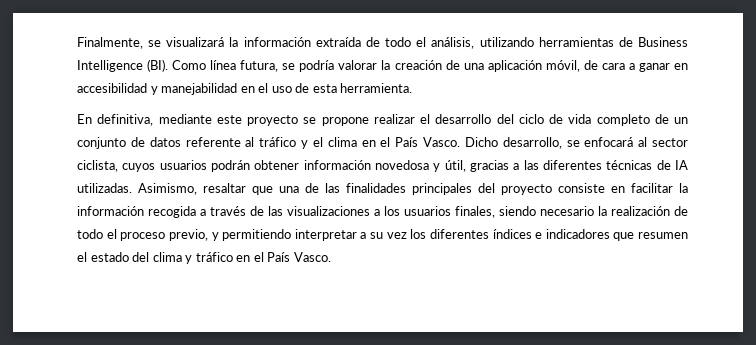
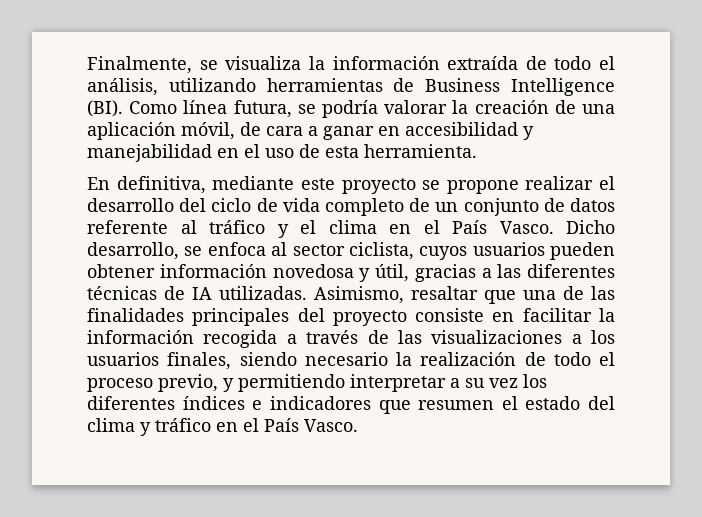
[166,37,225,47] visualizará -> [225,56,302,70] visualiza
[584,137,634,147] enfocará -> [207,242,266,256] enfoca
[211,160,251,172] podrán -> [550,242,615,260] pueden

